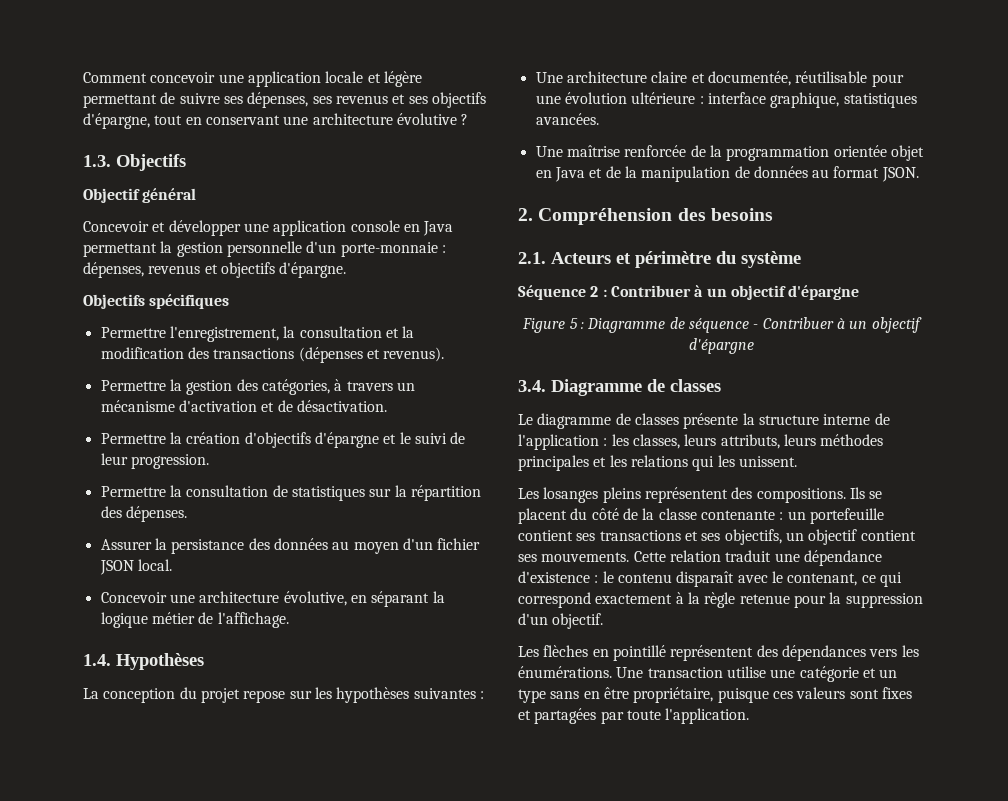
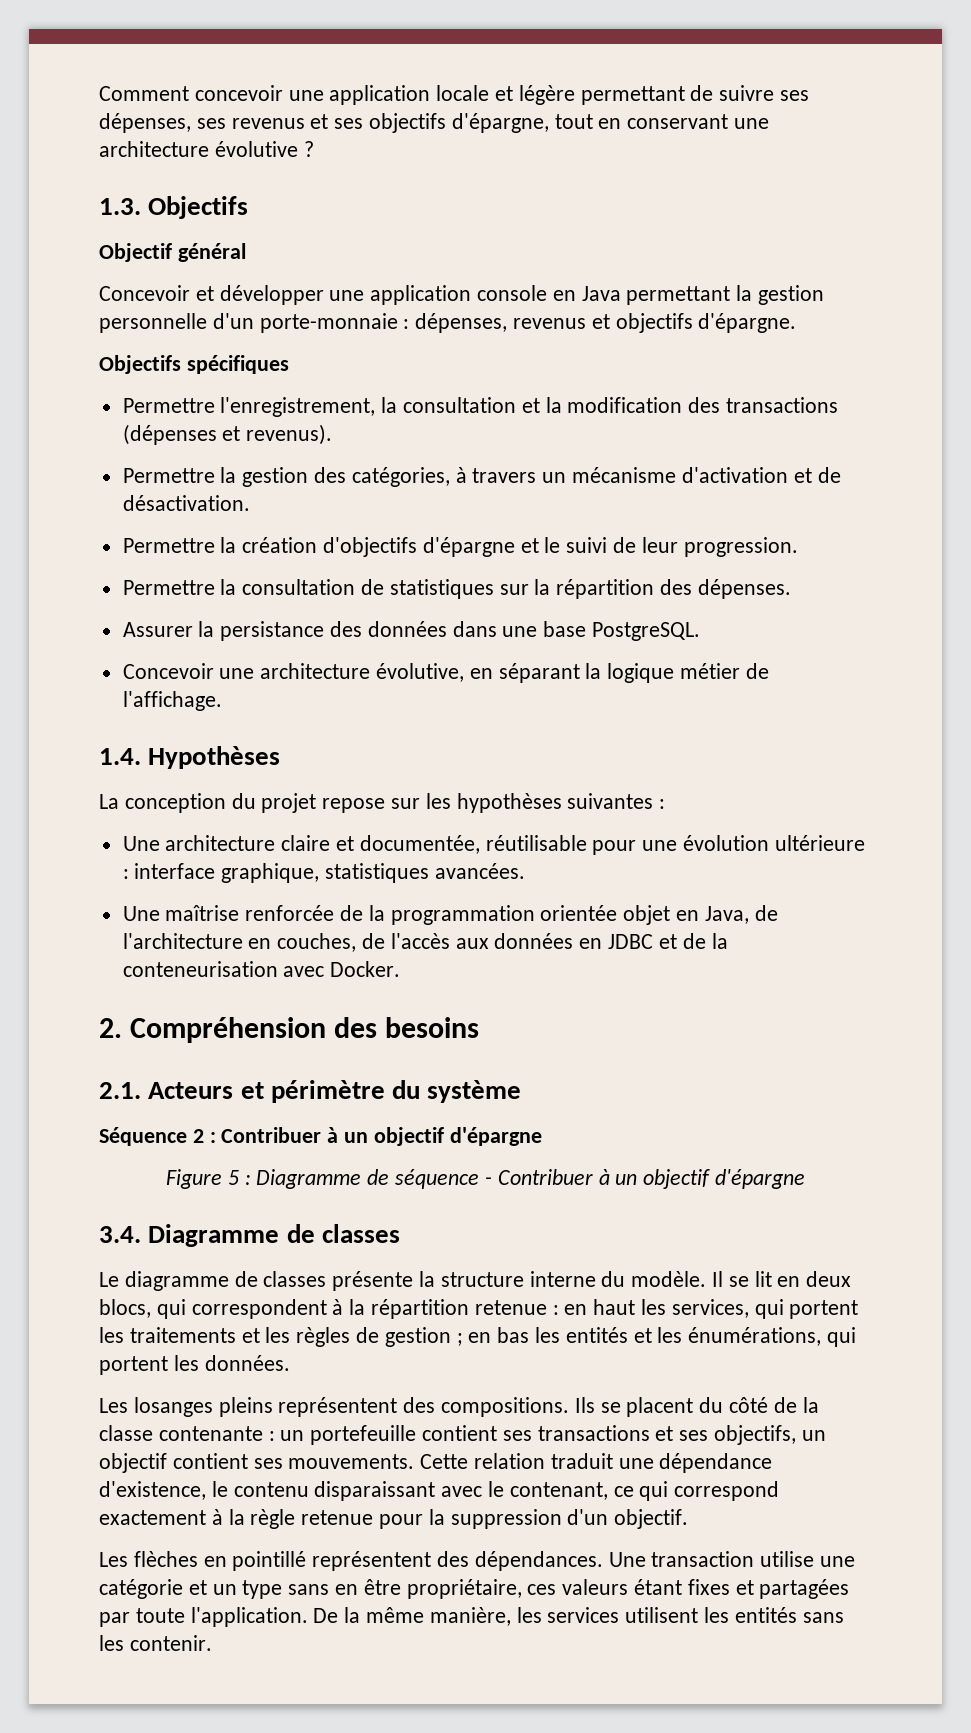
[332,538,481,554] [99,559,172,575] au moyen d'un fichier JSON local. -> [452,621,701,641] dans une base PostgreSQL.
[554,166,919,182] Java et de la manipulation de données au format JSON. -> [704,905,778,924] [122,933,728,952] [122,961,401,977] Java, de l'architecture en couches, de l'accès aux données en JDBC et de la conteneurisation avec Docker.
[874,413,890,425] [518,434,884,450] [518,455,797,471] de l'application : les classes, leurs attributs, leurs méthodes principales et les relations qui les unissent. -> [601,1271,852,1287] [99,1299,859,1319] [99,1327,857,1347] [99,1355,290,1375] du modèle. Il se lit en deux blocs, qui correspondent à la répartition retenue : en haut les services, qui portent les traitements et les règles de gestion ; en bas les entités et les énumérations, qui portent les données.
[518,571,599,583] d'existence : -> [99,1481,206,1500] d'existence,
[676,571,735,587] disparaît -> [314,1481,436,1501] disparaissant
[781,645,919,661] [518,666,612,678] dépendances vers les énumérations. -> [474,1551,603,1571] dépendances.
[717,688,769,703] puisque -> (522, 1589) none
[849,689,879,699] sont -> [634,1579,683,1595] étant
(750, 716) none -> [313,1607,844,1626] [99,1635,212,1651] De la même manière, les services utilisent les entités sans les contenir.

